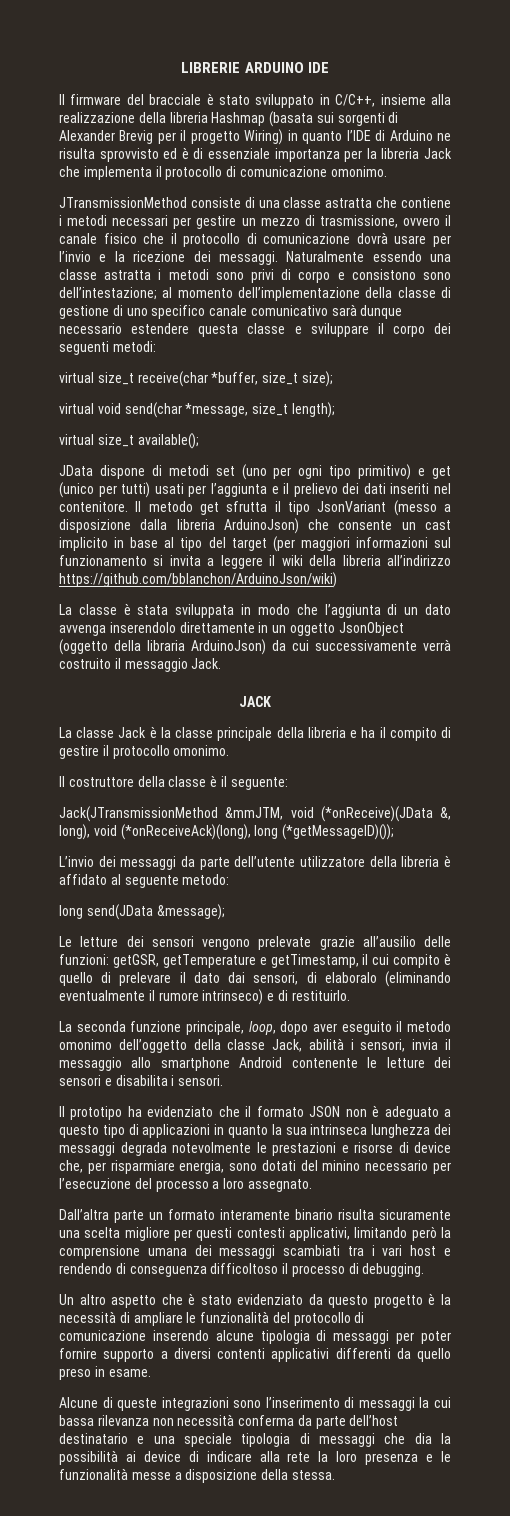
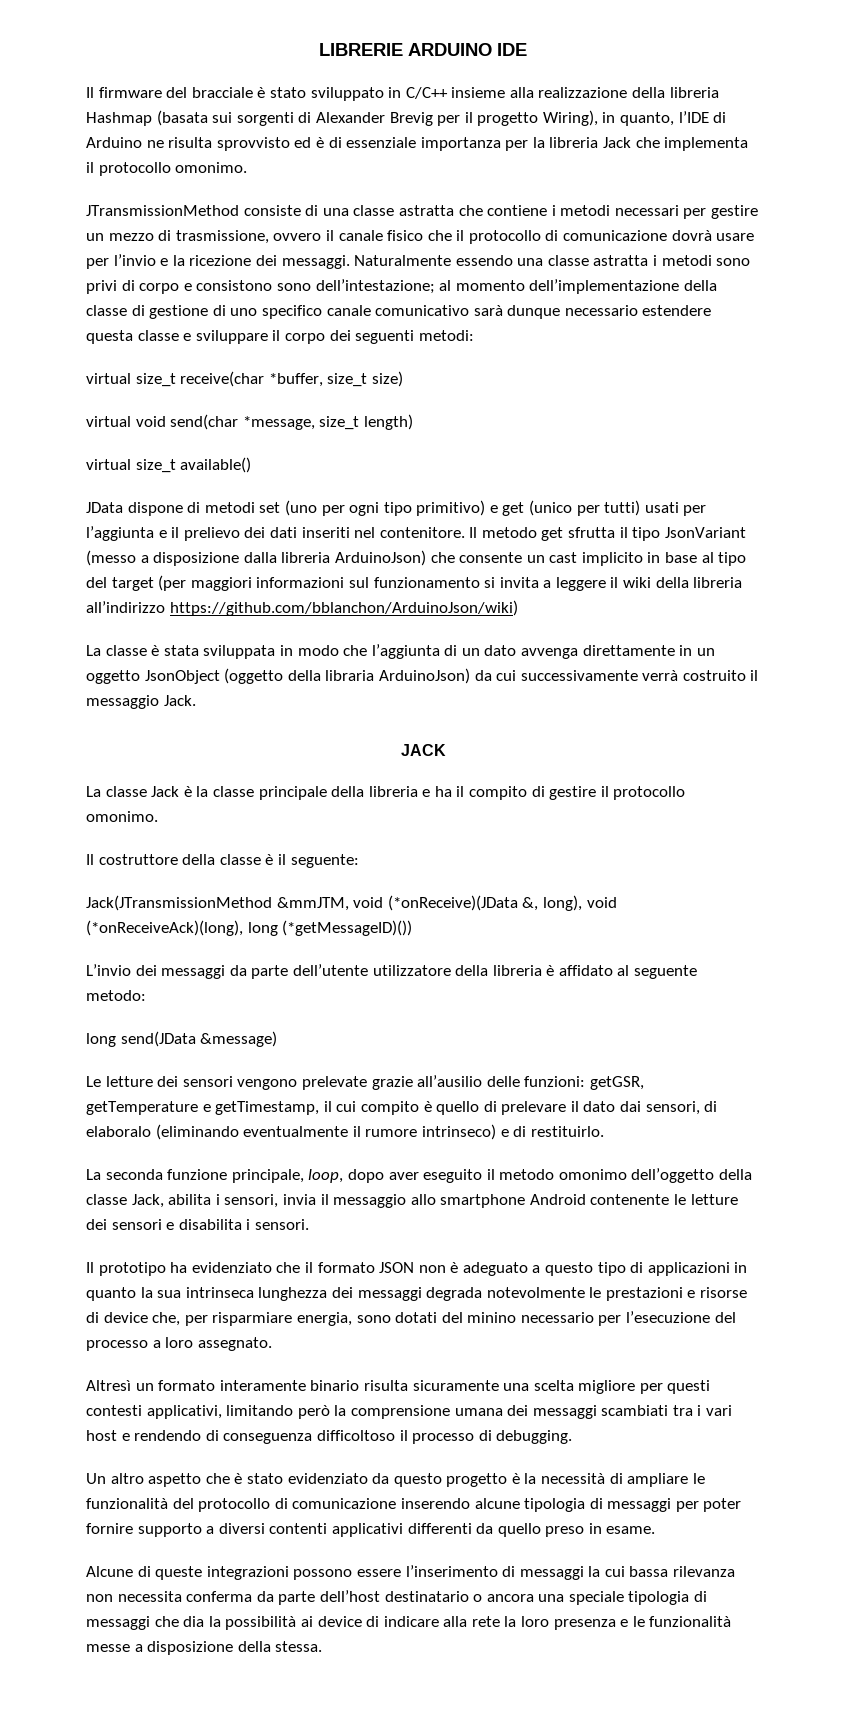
[335,94,376,107] C/C++, -> [405,87,448,99] C/C++
[244,129,343,145] Wiring) in quanto -> [542,110,675,126] Wiring), in quanto,
[226,166,327,177] di comunicazione -> (171, 169) none
[301,371,333,387] size); -> [371,371,403,387] size)
[291,402,335,418] [59,433,199,449] length); // virtual size_t available(); -> [363,414,413,430] [86,457,252,473] length) // virtual size_t available()
[109,622,176,633] inserendolo -> (579, 653) none
[282,824,395,840] (*getMessageID)()); -> [282,920,413,936] (*getMessageID)())
[156,904,225,920] &message); -> [200,1031,278,1047] &message)
[308,1038,344,1050] abilità -> [168,1194,212,1205] abilita
[59,1209,144,1223] Dall’altra parte -> [86,1380,131,1391] Altresì
[233,1400,262,1408] sono -> [293,1569,401,1580] possono essere
[177,1414,235,1426] necessità -> [117,1591,182,1602] necessita
[137,1436,145,1444] e -> [473,1594,534,1602] o ancora

